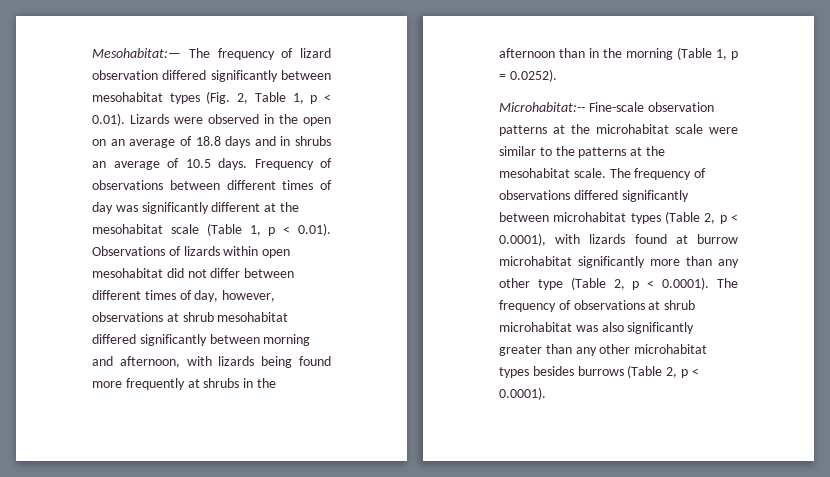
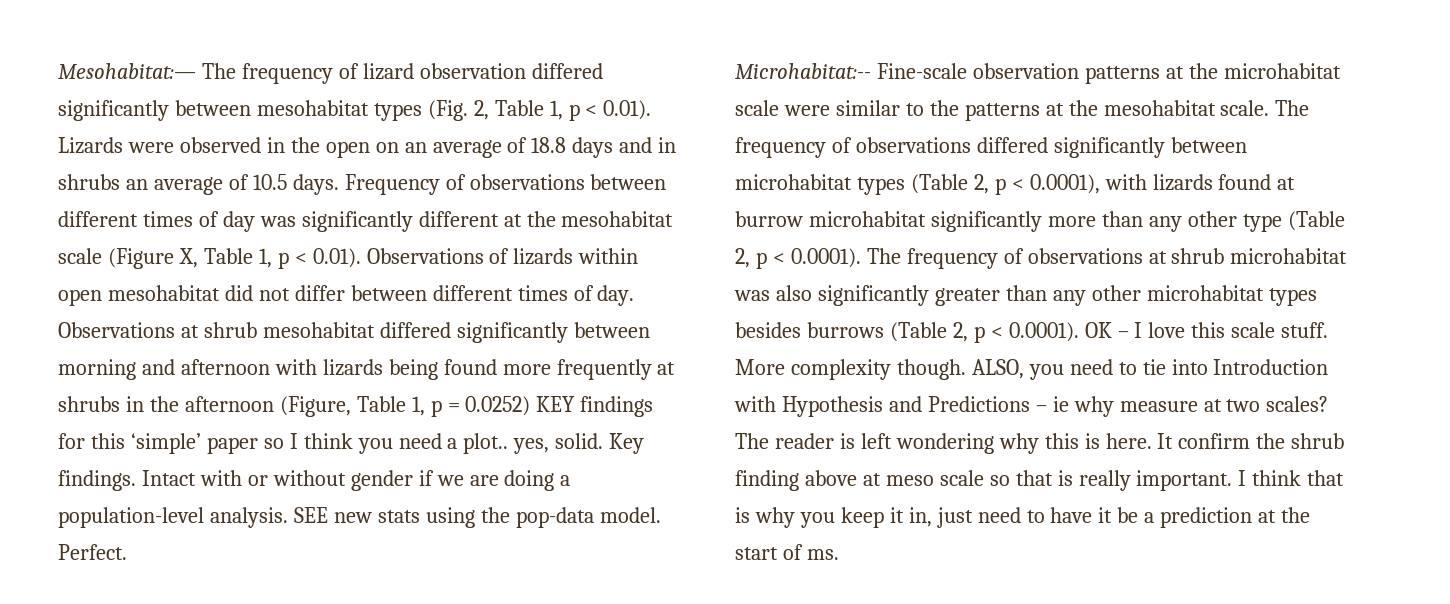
[206,223,242,236] (Table -> [107,248,253,269] (Figure X, Table
[194,290,276,302] [92,312,163,322] day, however, observations -> [597,285,635,306] [58,322,175,338] day. Observations
[119,356,180,368] afternoon, -> [180,359,270,375] afternoon
[559,47,738,60] [499,69,557,82] than in the morning (Table 1, p = 0.0252). -> [279,396,654,417] [58,433,645,454] [58,470,571,491] [58,507,661,528] [58,544,127,560] (Figure, Table 1, p = 0.0252) KEY findings for this ‘simple’ paper so I think you need a plot.. yes, solid. Key findings. Intact with or without gender if we are doing a population-level analysis. SEE new stats using the pop-data model. Perfect.
(546, 393) none -> [1084,322,1329,338] [735,359,1329,380] [734,396,1329,417] [735,433,1345,454] [735,470,1345,491] [735,507,1311,528] [735,544,839,560] OK – I love this scale stuff. More complexity though. ALSO, you need to tie into Introduction with Hypothesis and Predictions – ie why measure at two scales? The reader is left wondering why this is here. It confirm the shrub finding above at meso scale so that is really important. I think that is why you keep it in, just need to have it be a prediction at the start of ms.

